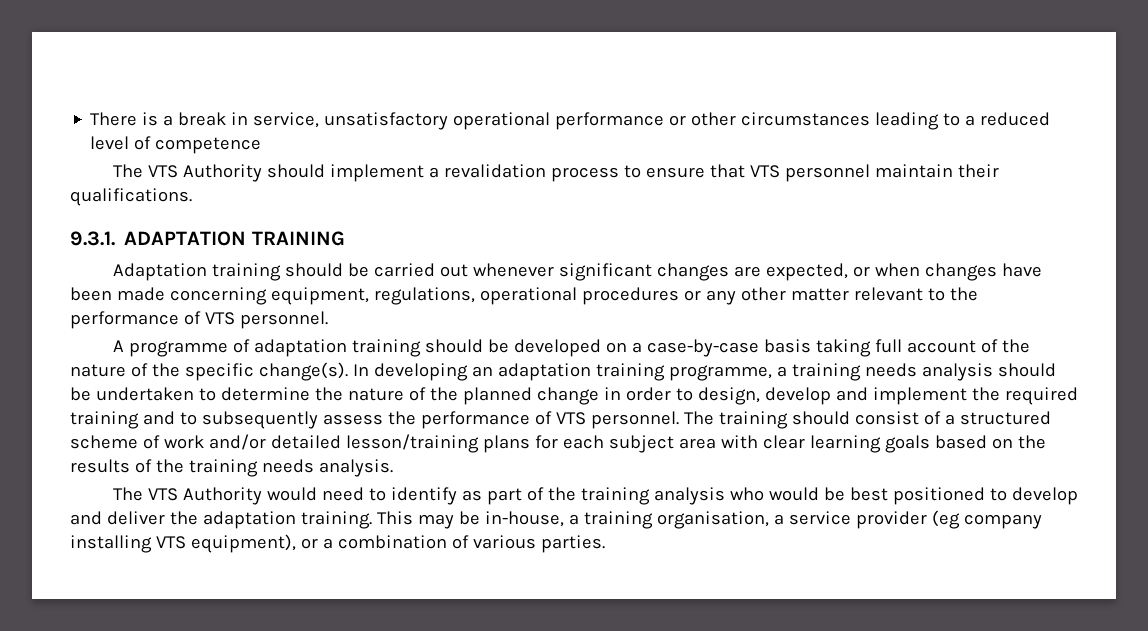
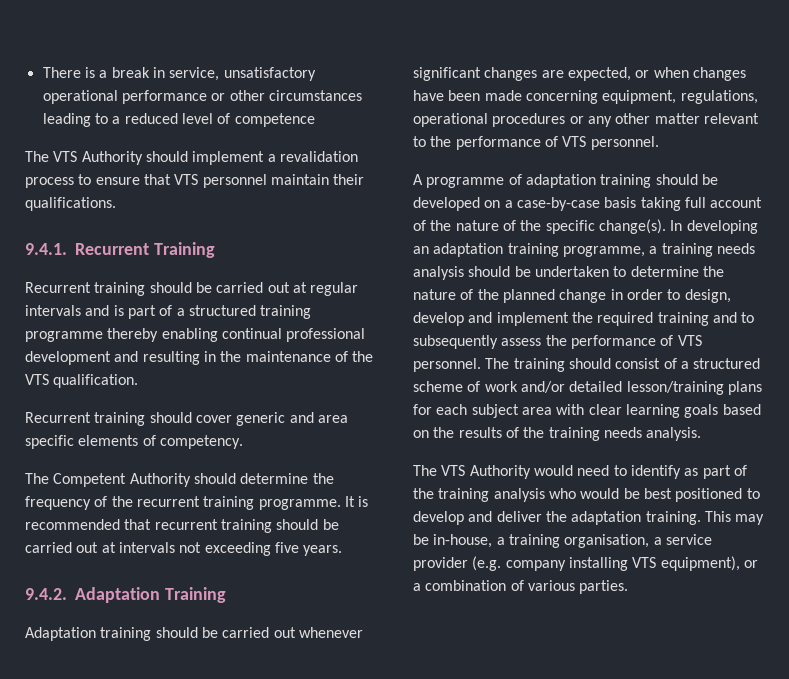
[70,231,345,246] 9.3.1. ADAPTATION TRAINING -> [25,242,215,258] [25,282,359,296] [25,305,312,319] [25,328,366,342] [25,351,374,365] [25,374,139,388] [25,412,348,426] [25,435,243,449] [25,473,334,487] [25,496,369,510] [25,519,339,533] [25,542,343,556] [25,587,226,603] 9.4.1. Recurrent Training // Recurrent training should be carried out at regular intervals and is part of a structured training programme thereby enabling continual professional development and resulting in the maintenance of the VTS qualification. // Recurrent training should cover generic and area specific elements of competency. // The Competent Authority should determine the frequency of the recurrent training programme. It is recommended that recurrent training should be carried out at intervals not exceeding five years. // 9.4.2. Adaptation Training
[931,510,960,529] (eg -> [472,556,502,571] (e.g.

